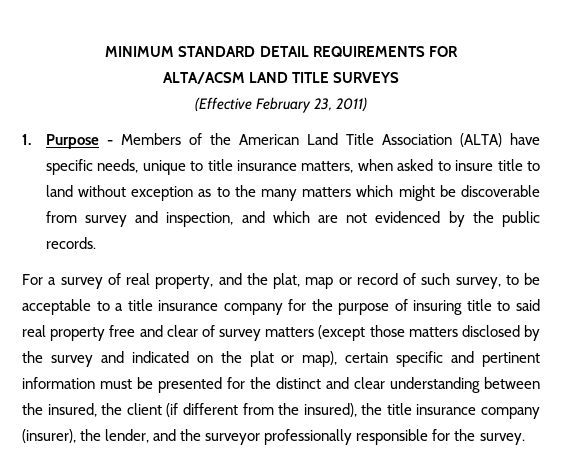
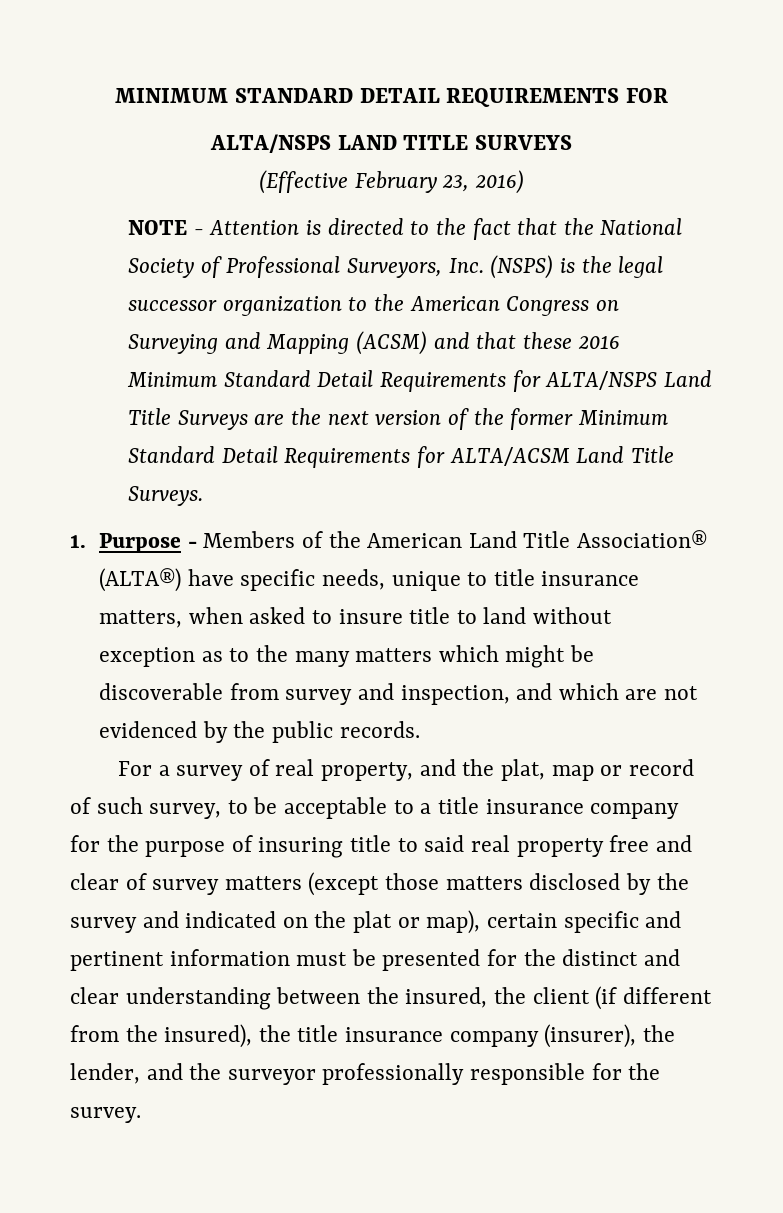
[162,72,245,84] ALTA/ACSM -> [210,134,332,153] ALTA/NSPS
[336,97,368,112] 2011) -> [474,170,524,194] [128,218,683,240] [128,255,664,279] [128,294,619,316] [128,331,620,355] [127,370,712,392] [128,408,668,430] [128,446,674,468] [128,486,204,506] 2016) // NOTE - Attention is directed to the fact that the National Society of Professional Surveyors, Inc. (NSPS) is the legal successor organization to the American Congress on Surveying and Mapping (ACSM) and that these 2016 Minimum Standard Detail Requirements for ALTA/NSPS Land Title Surveys are the next version of the former Minimum Standard Detail Requirements for ALTA/ACSM Land Title Surveys.
[381,133,502,147] Association (ALTA) -> [577,530,708,548] [99,568,182,592] Association® (ALTA®)

